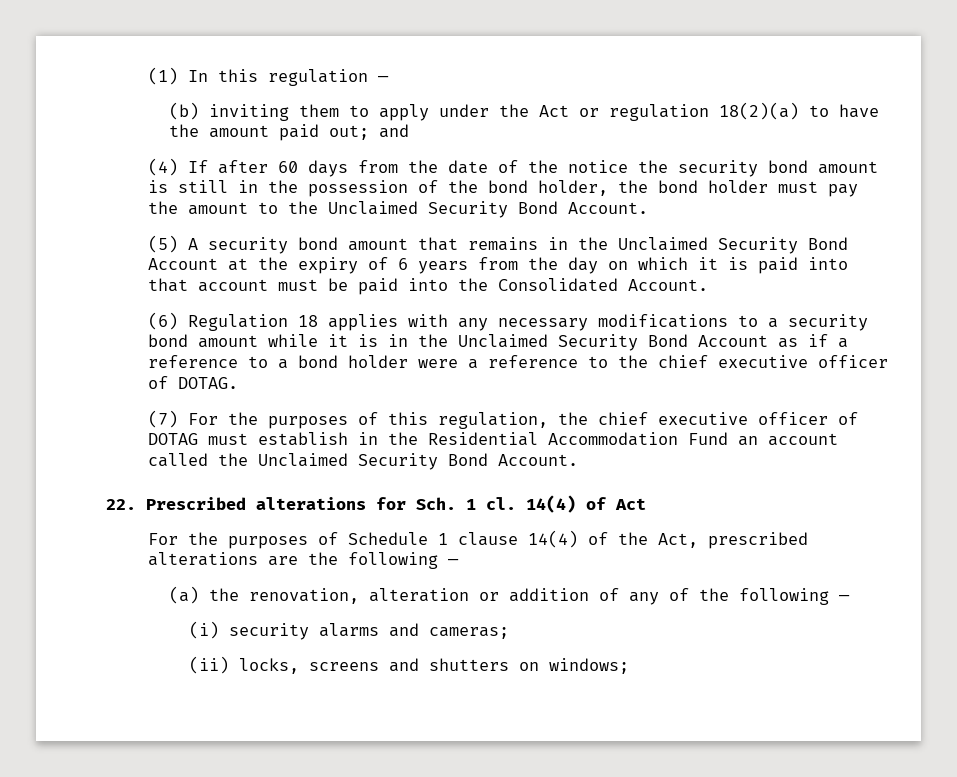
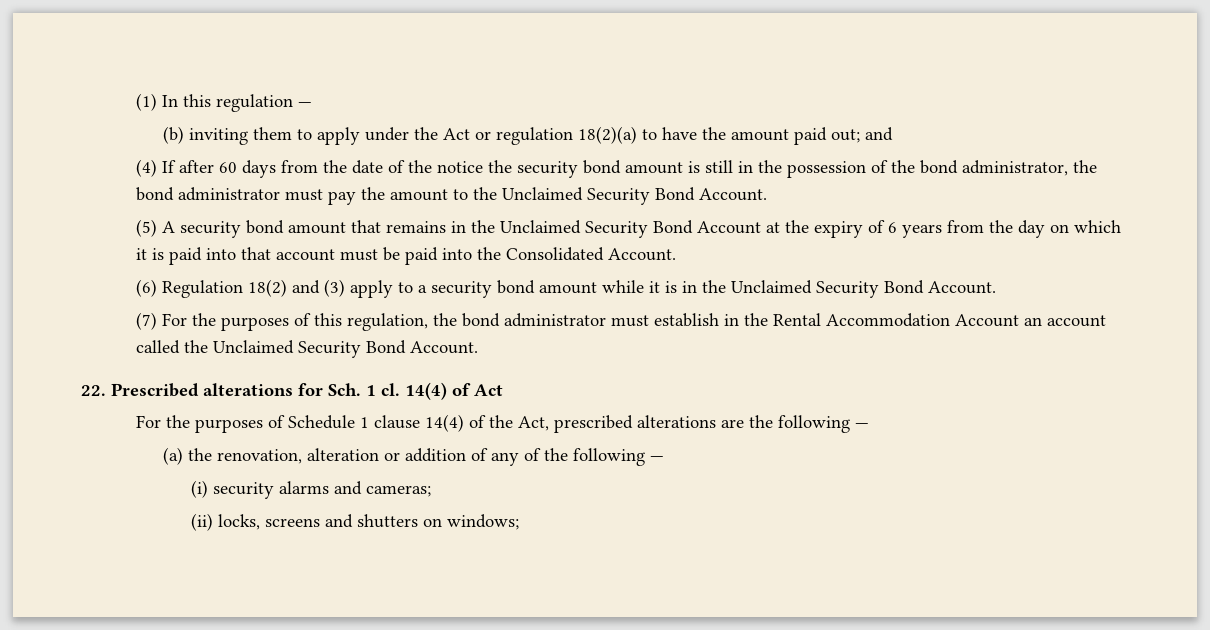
[537,180,768,196] holder, the bond holder -> [961,160,1097,176] [135,187,280,201] administrator, the bond administrator
[297,314,728,331] 18 applies with any necessary modifications -> [247,279,393,298] 18(2) and (3) apply
[697,334,848,348] [147,355,888,369] [147,376,238,389] Account as if a reference to a bond holder were a reference to the chief executive officer of DOTAG. -> [927,281,996,294] Account.
[597,412,858,425] [147,433,198,445] chief executive officer of DOTAG -> [461,313,606,327] bond administrator
[427,432,728,446] Residential Accommodation Fund -> [772,313,1019,327] Rental Accommodation Account

